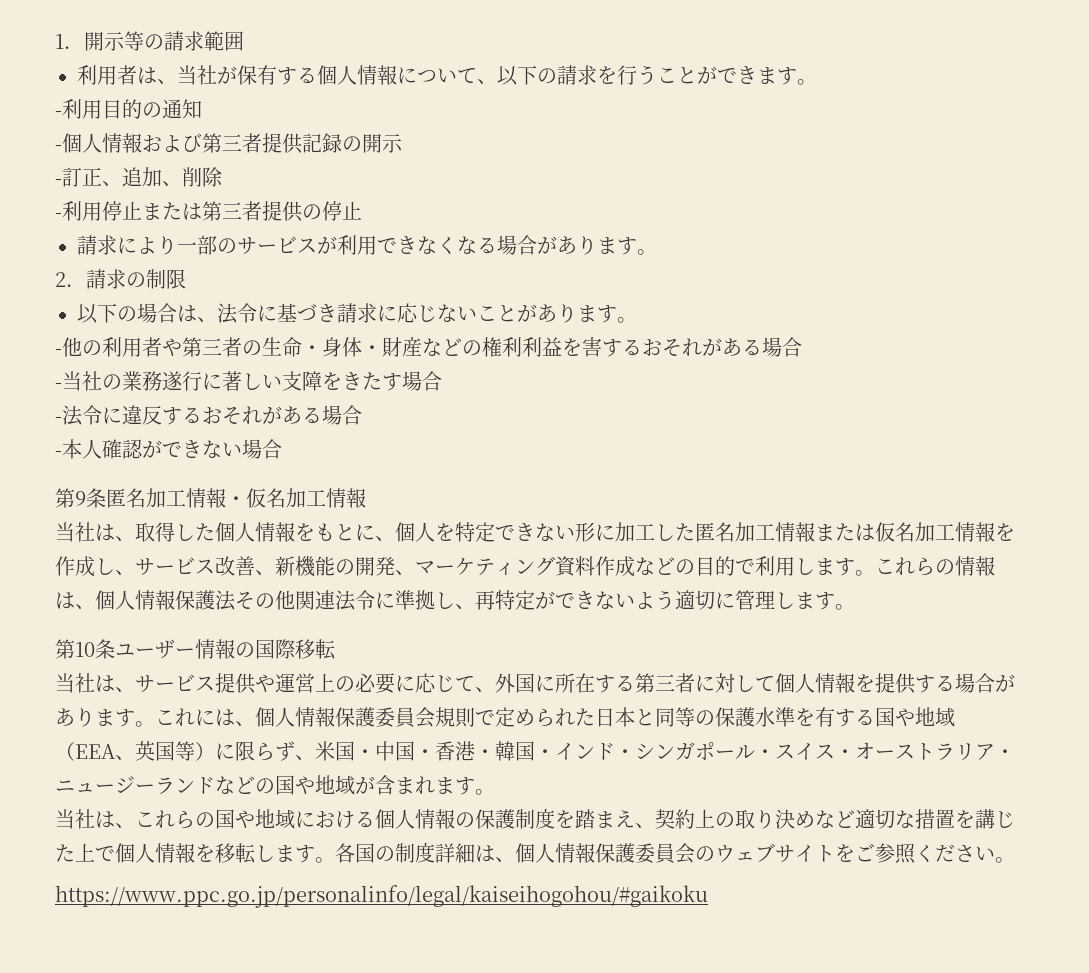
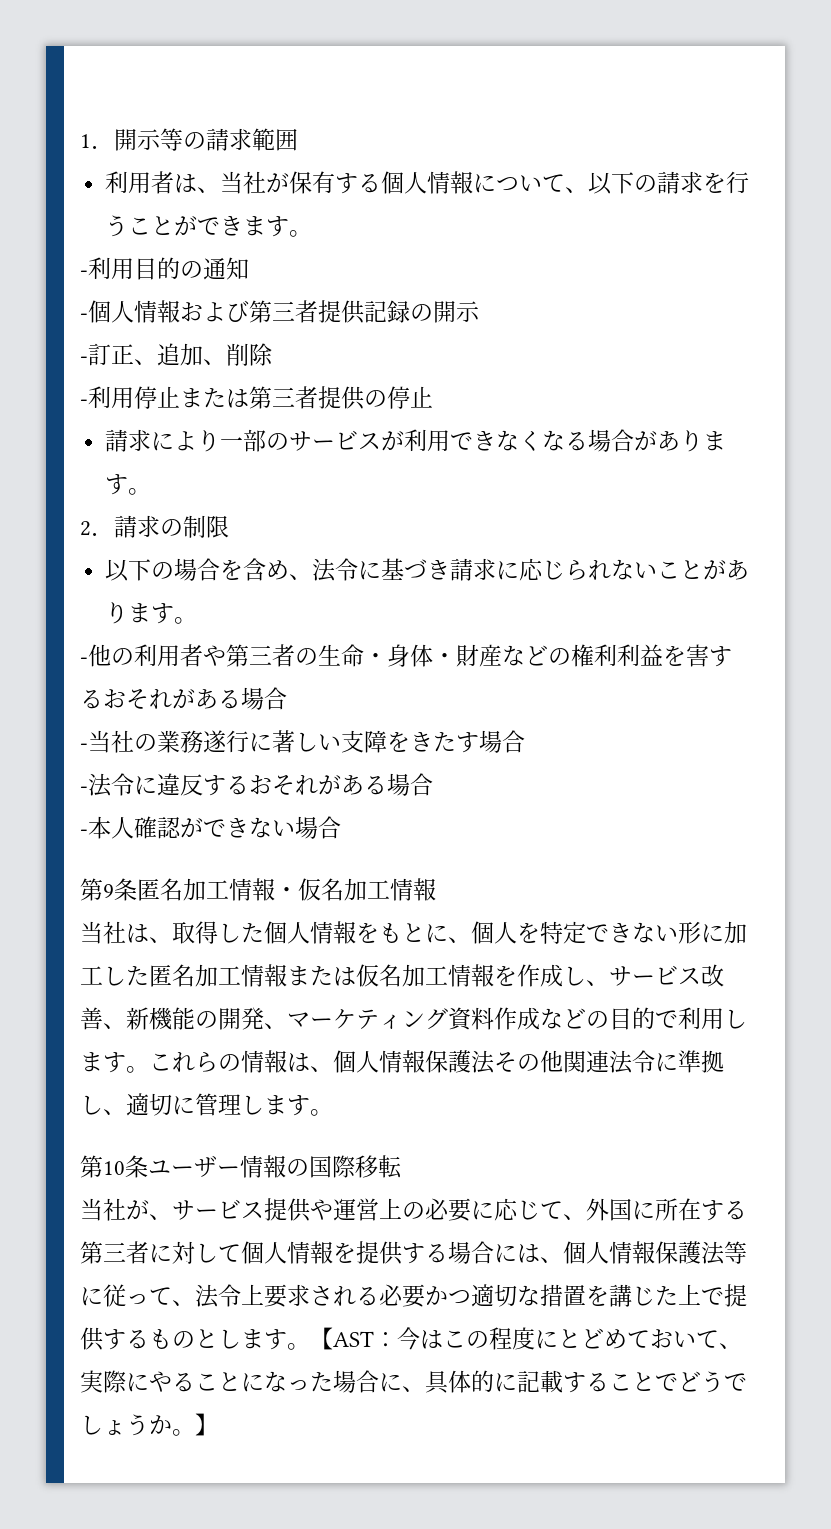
[177,305,197,322] は -> [220,558,290,581] を含め
(437, 313) none -> [565,560,612,580] られ
[475,590,675,610] 再特定ができないよう -> (126, 1112) none
[95,675,115,692] は -> [126,1200,149,1220] が
[995,674,1015,692] [55,708,195,727] があります。これ -> (494, 1252) none
[375,707,955,728] [55,741,1015,761] [55,775,495,795] [55,808,855,829] 委員会規則で定められた日本と同等の保護水準を有する国や地域（EEA、英国等）に限らず、米国・中国・香港・韓国・インド・シンガポール・スイス・オーストラリア・ニュージーランドなどの国や地域が含まれます。 // 当社は、これらの国や地域における個人情報の保護制度を踏まえ、契約上の取り決めなど -> [701,1241,747,1265] [80,1284,471,1308] 法等に従って、法令上要求される必要かつ
[115,842,1015,864] [55,885,708,908] 個人情報を移転します。各国の制度詳細は、個人情報保護委員会のウェブサイトをご参照ください。 // https://www.ppc.go.jp/personalinfo/legal/kaiseihogohou/#gaikoku -> [724,1284,747,1307] [80,1327,742,1351] [80,1370,747,1394] [80,1413,218,1436] 提供するものとします。【AST：今はこの程度にとどめておいて、実際にやることになった場合に、具体的に記載することでどうでしょうか。】

